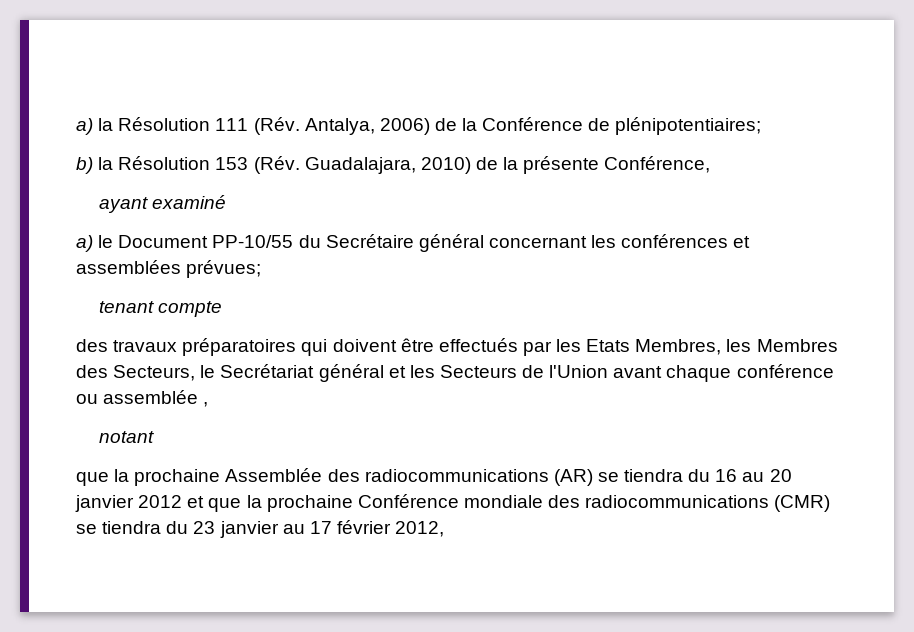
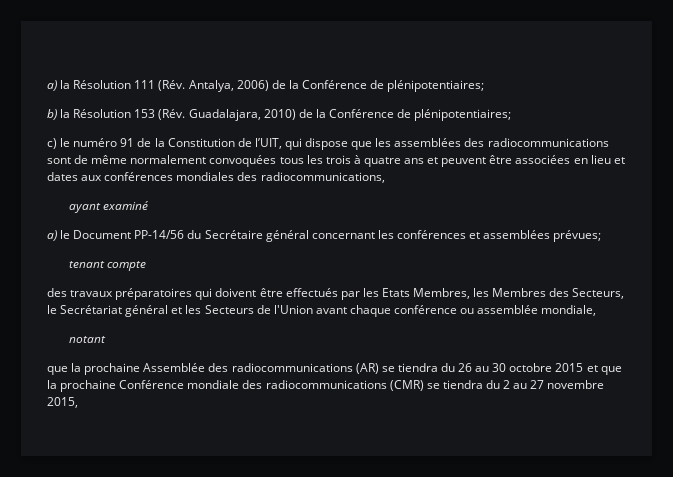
[523,156,711,174] présente Conférence, -> [328,109,512,121] [47,138,609,150] [47,155,625,167] [47,172,385,183] Conférence de plénipotentiaires; // c) le numéro 91 de la Constitution de l’UIT, qui dispose que les assemblées des radiocommunications sont de même normalement convoquées tous les trois à quatre ans et peuvent être associées en lieu et dates aux conférences mondiales des radiocommunications,
[212,235,294,248] PP-10/55 -> [134,230,185,239] PP-14/56
[203,402,209,407] , -> [541,305,597,316] mondiale,
[715,469,792,482] [75,495,183,512] 16 au 20 janvier 2012 -> [458,363,584,372] 26 au 30 octobre 2015
[193,520,445,538] 23 janvier au 17 février 2012, -> [503,380,605,389] [47,397,78,408] 2 au 27 novembre 2015,

